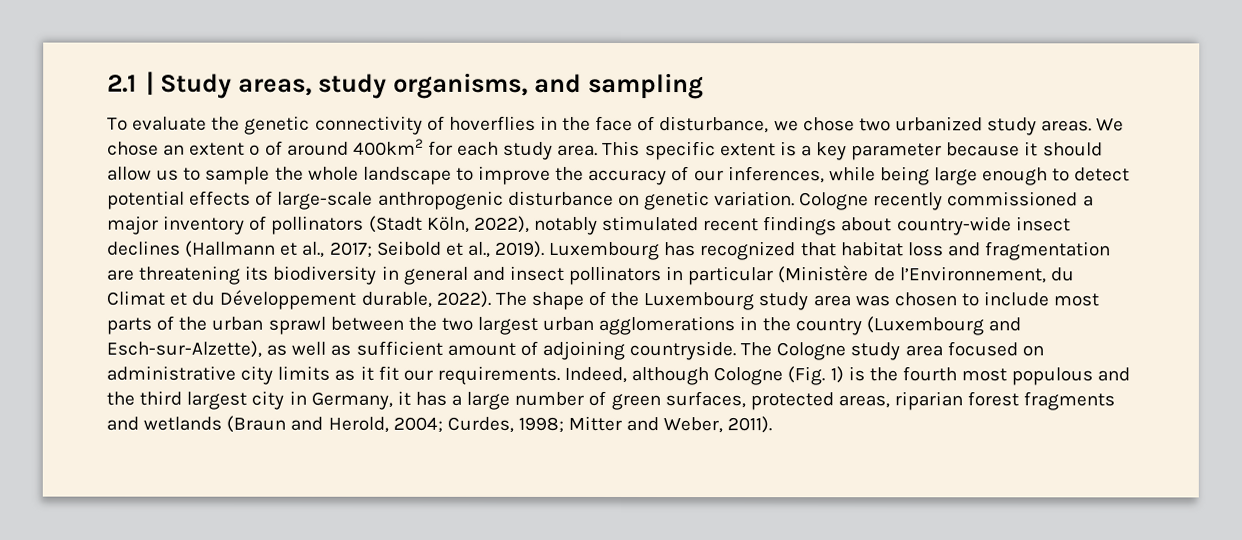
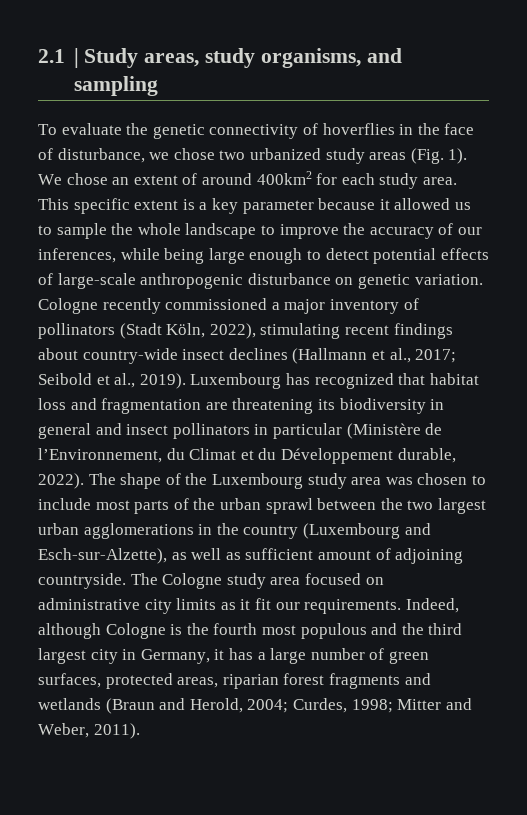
[1041,120,1093,132] areas. -> [369,148,468,164] areas (Fig. 1).
[249,144,261,156] o -> (178, 180) none
[1042,142,1103,157] [107,166,152,181] should allow -> [394,198,451,210] allowed
[533,215,700,235] notably stimulated -> [260,323,341,339] stimulating
[787,366,844,386] (Fig. 1) -> (166, 631) none

